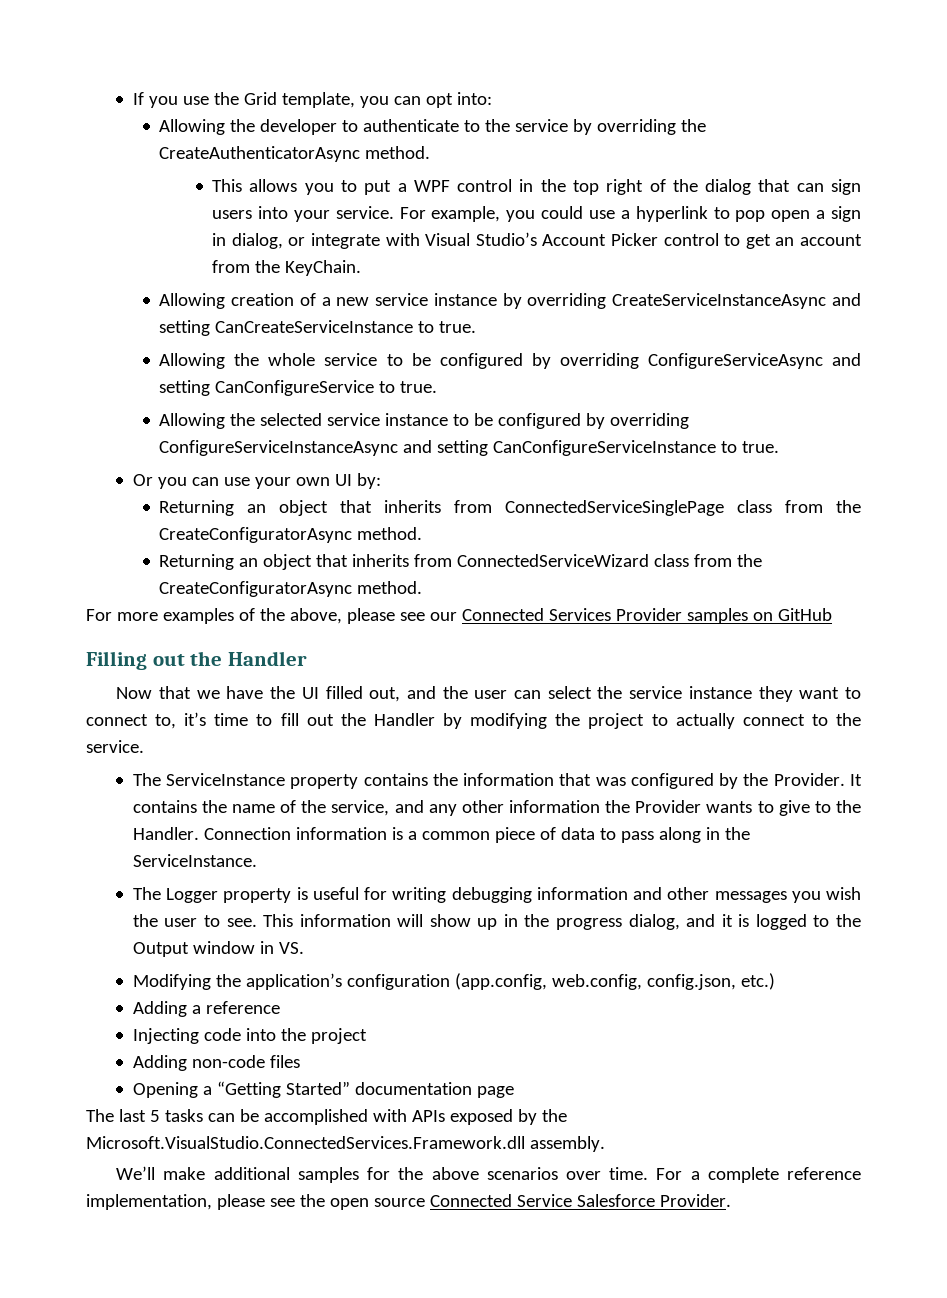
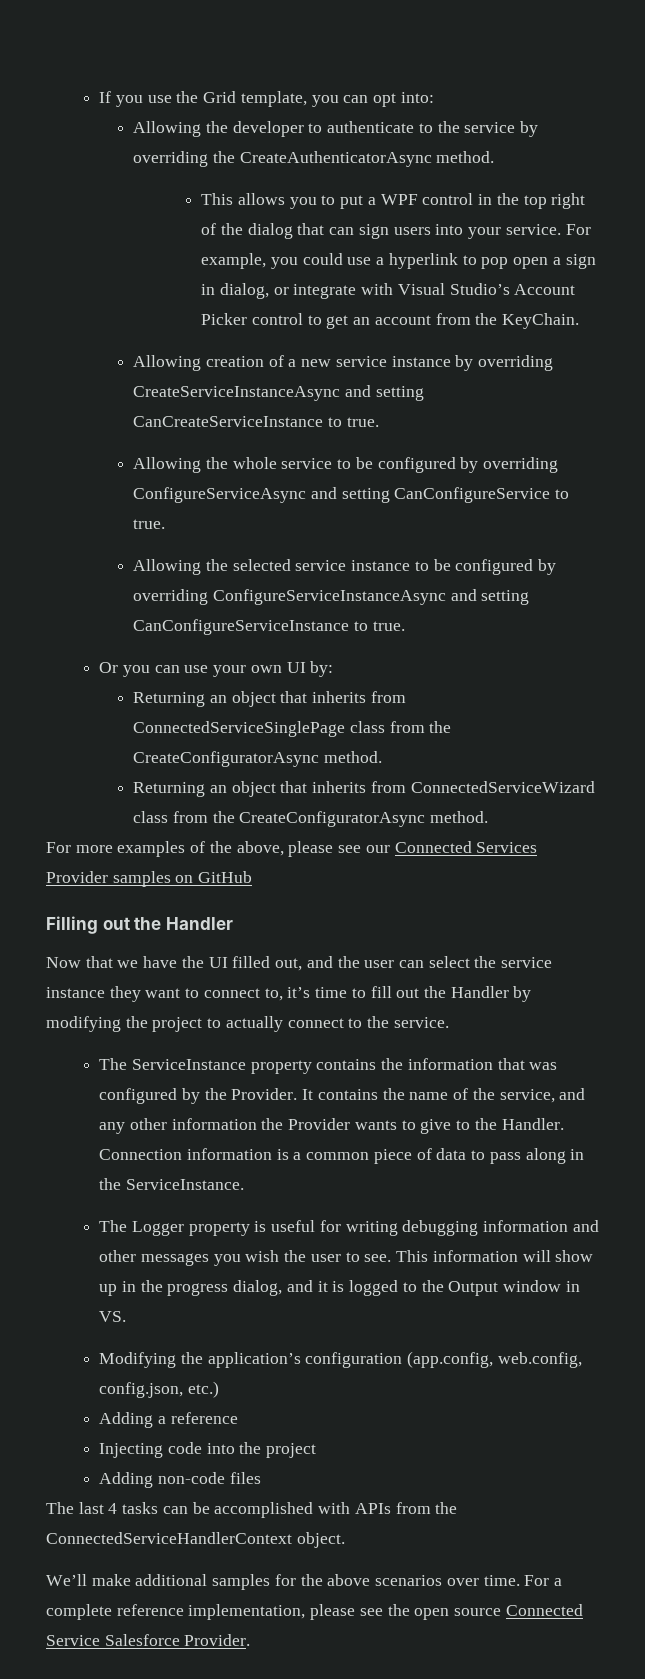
[132,1081,514,1098] // Opening a “Getting Started” documentation page -> (261, 1478) none
[149,1110,160,1122] 5 -> [108,1503,118,1514] 4
[449,1109,567,1125] [86,1136,605,1152] exposed by the Microsoft.VisualStudio.ConnectedServices.Framework.dll assembly. -> [395,1502,458,1514] [46,1532,345,1548] from the ConnectedServiceHandlerContext object.

